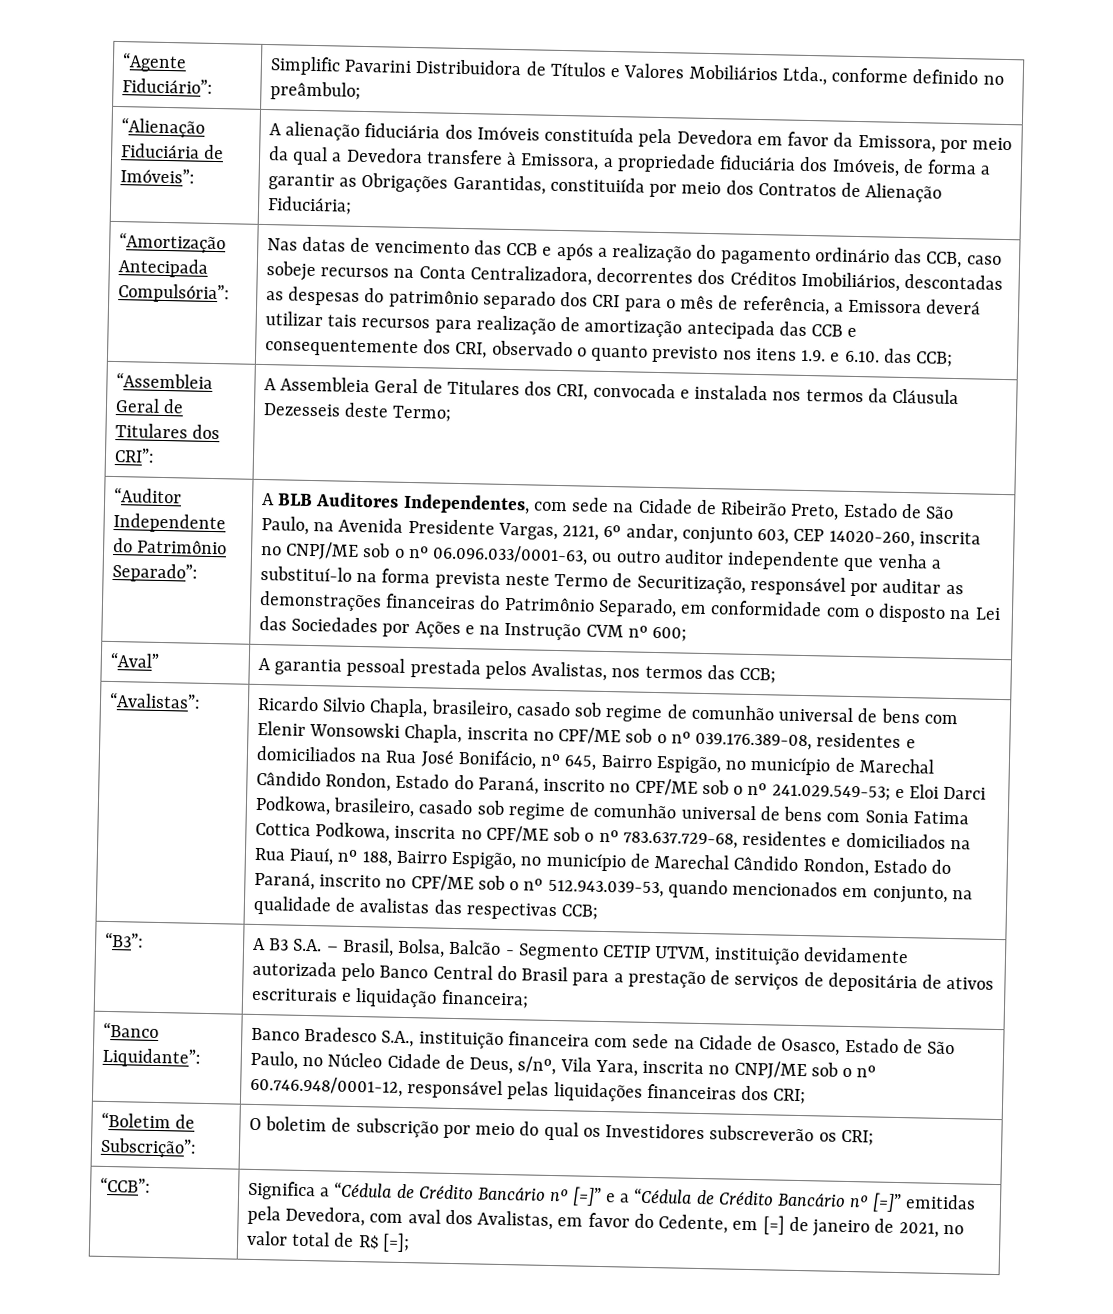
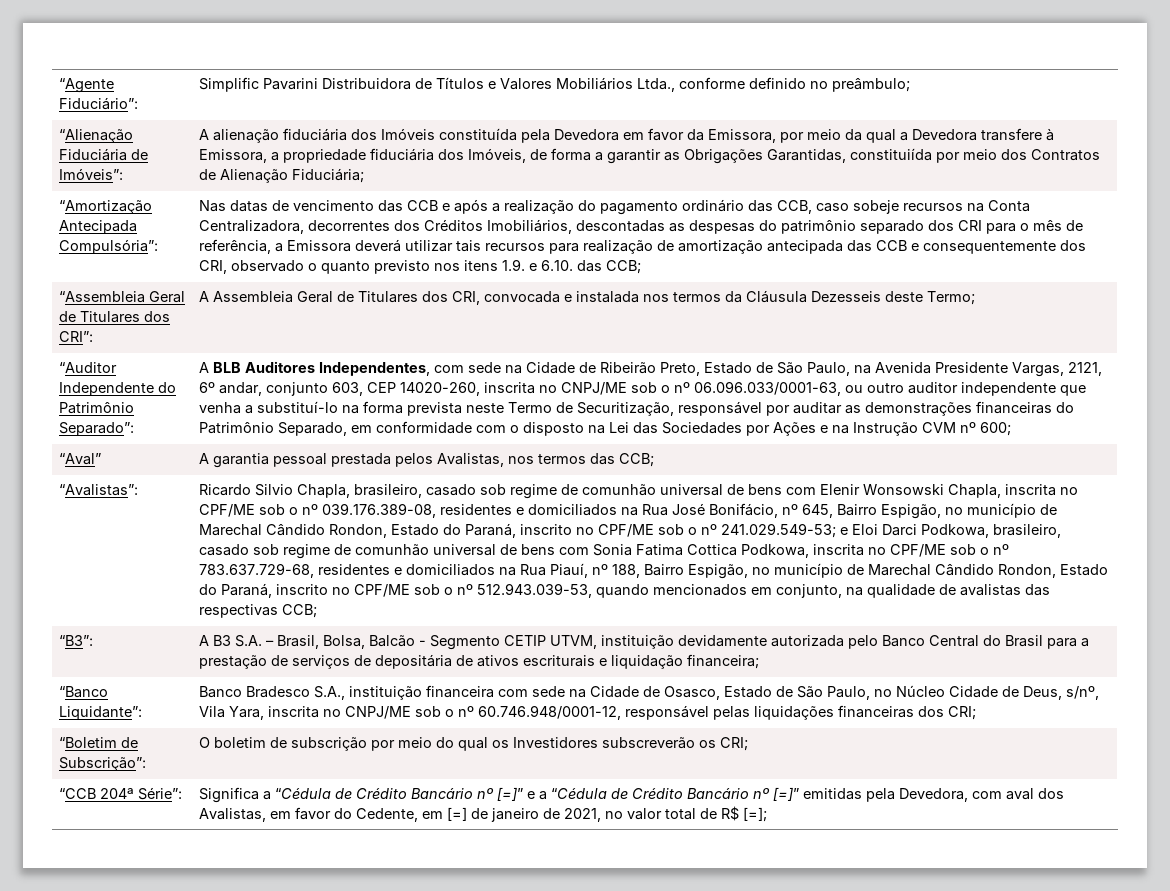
[99,1176,151,1193] “CCB”: -> [58,787,182,800] “CCB 204ª Série”:

